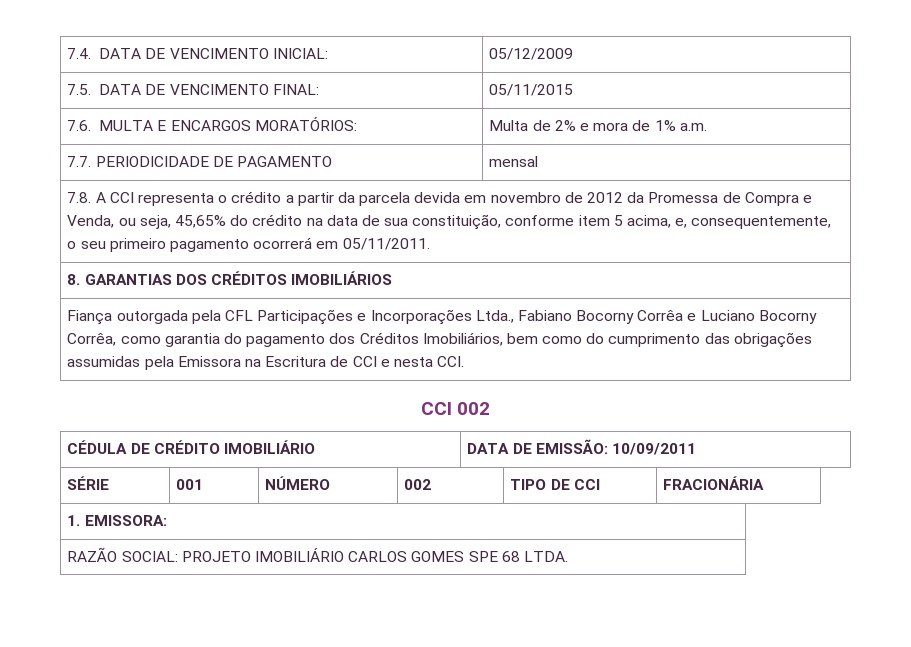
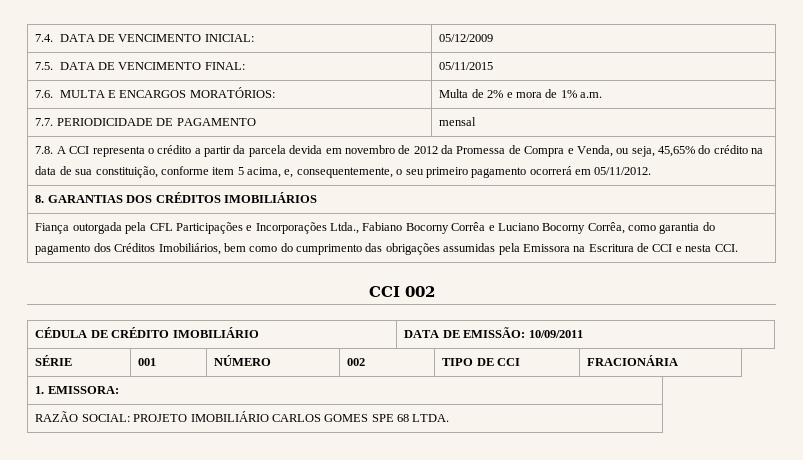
[342,238,430,250] 05/11/2011. -> [594,167,652,175] 05/11/2012.

